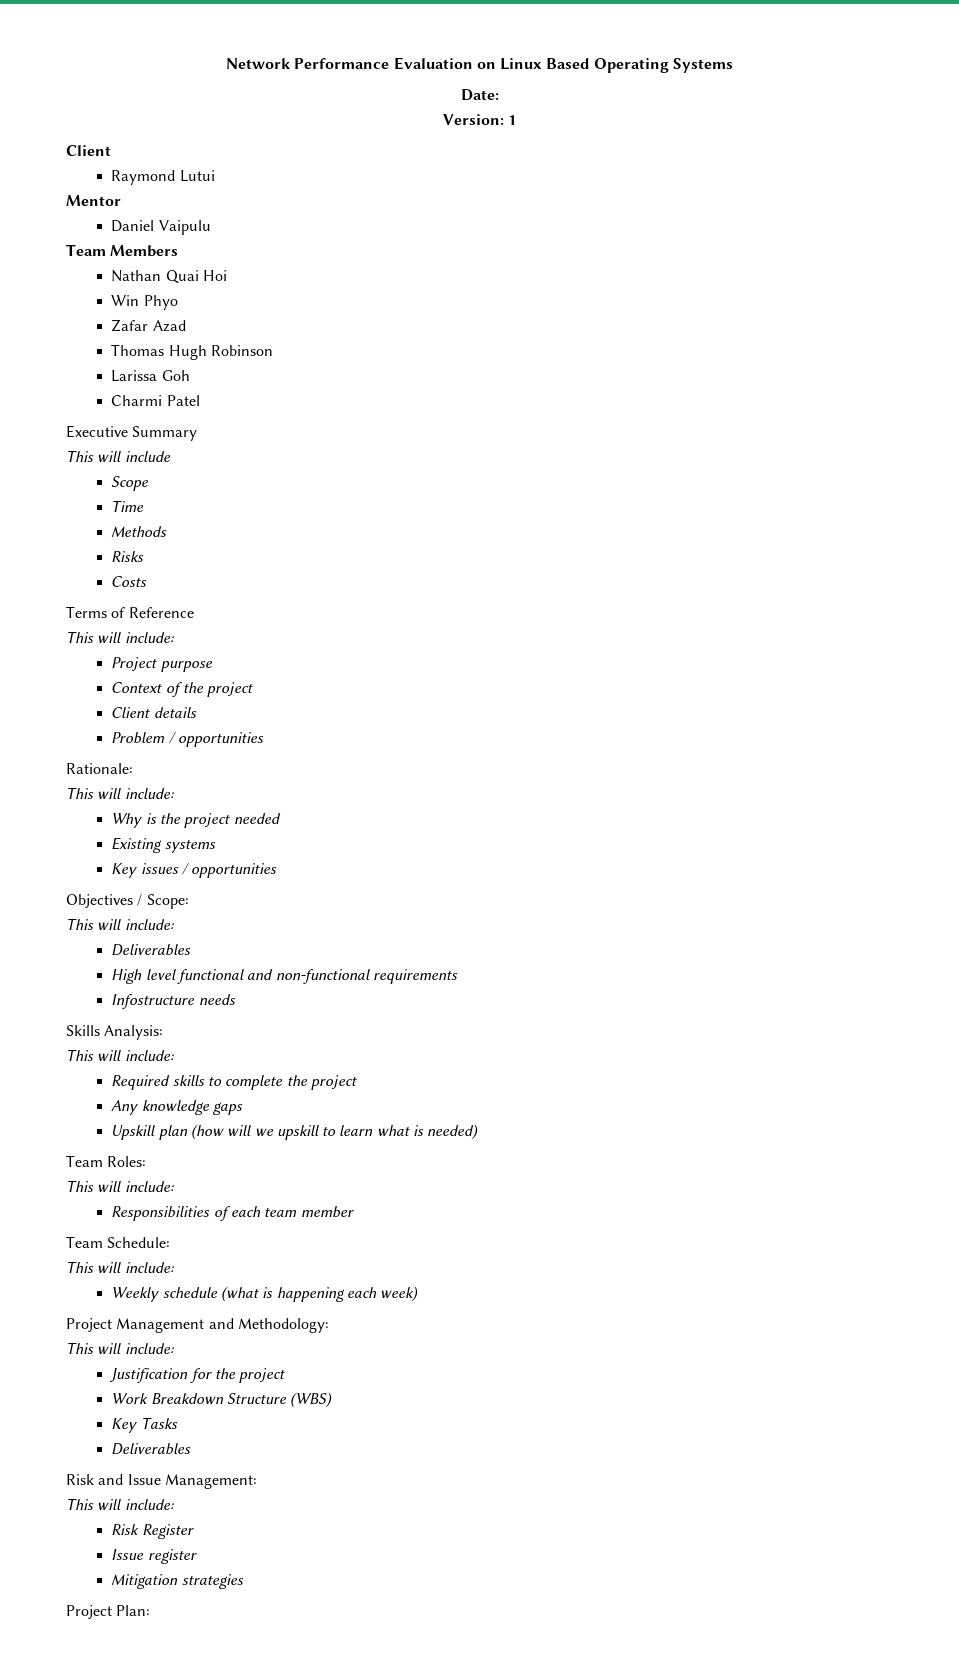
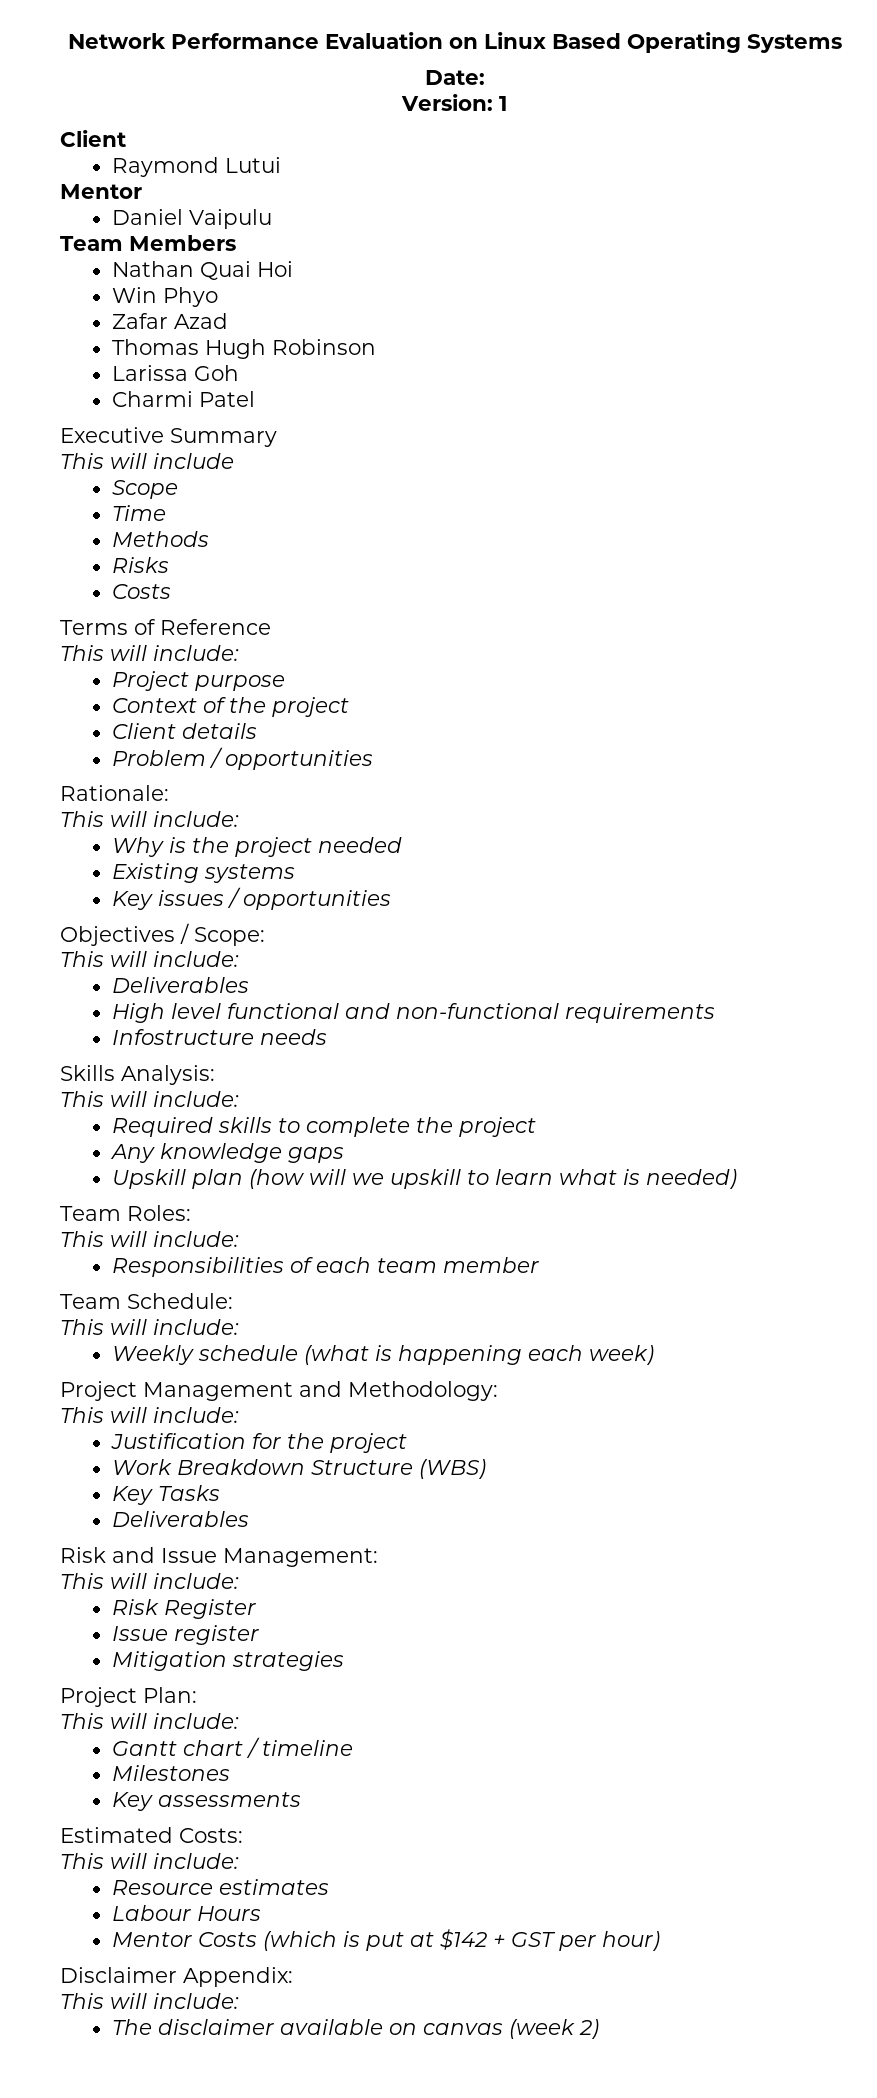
(151, 1610) none -> [60,1713,239,1729] [112,1737,354,1758] [112,1765,231,1781] [112,1792,302,1811] [60,1827,243,1843] [60,1853,239,1869] [112,1879,330,1895] [112,1905,262,1921] [112,1929,661,1951] [60,1967,293,1987] [60,1993,239,2009] [112,2019,600,2039] // This will include: // Gantt chart / timeline // Milestones // Key assessments // Estimated Costs: // This will include: // Resource estimates // Labour Hours // Mentor Costs (which is put at $142 + GST per hour) // Disclaimer Appendix: // This will include: // The disclaimer available on canvas (week 2)

